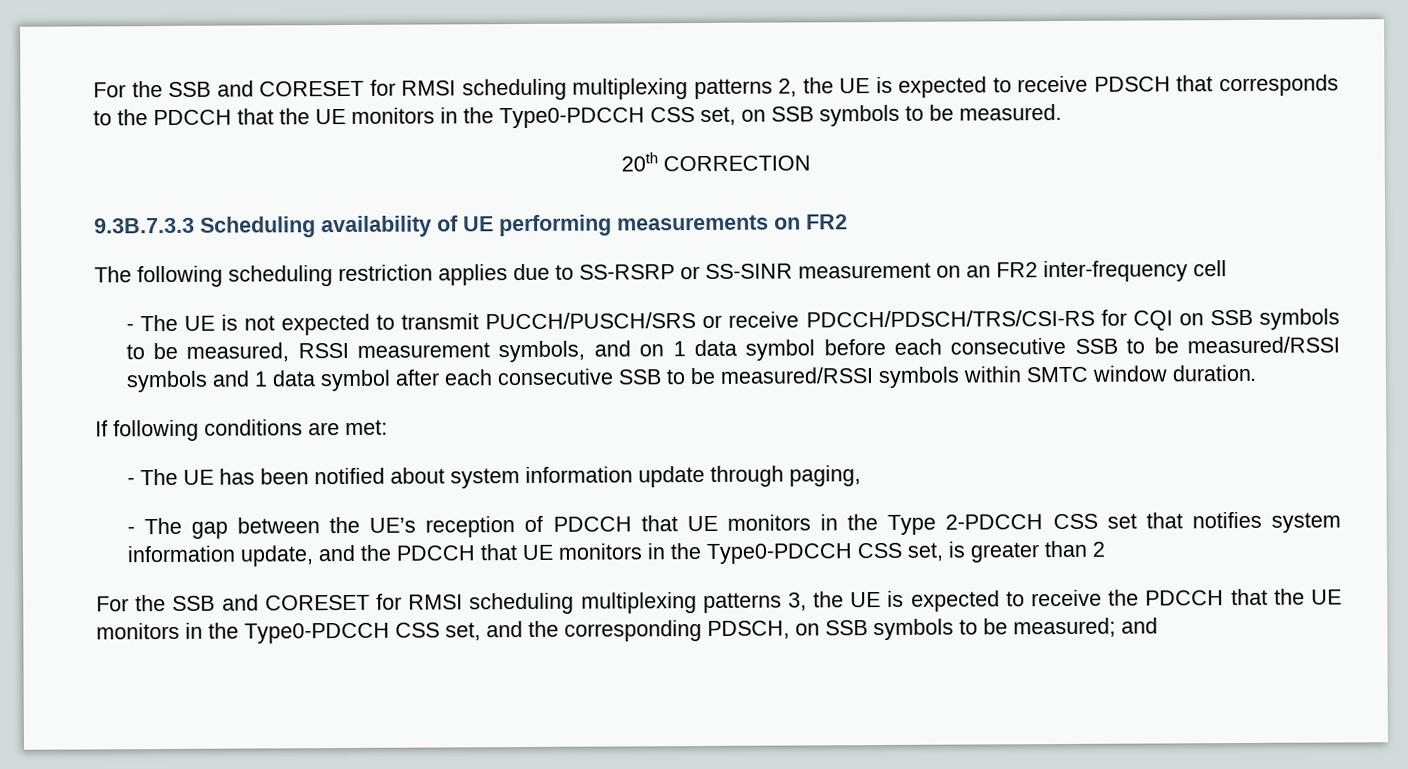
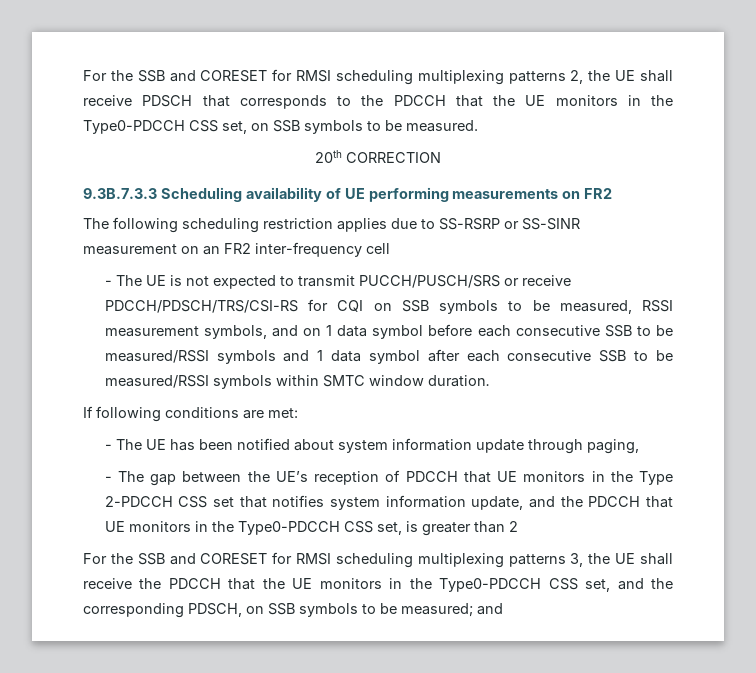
[875,76,1012,98] is expected to -> [640,70,673,82] shall
[887,590,1025,612] is expected to -> [640,553,673,565] shall

